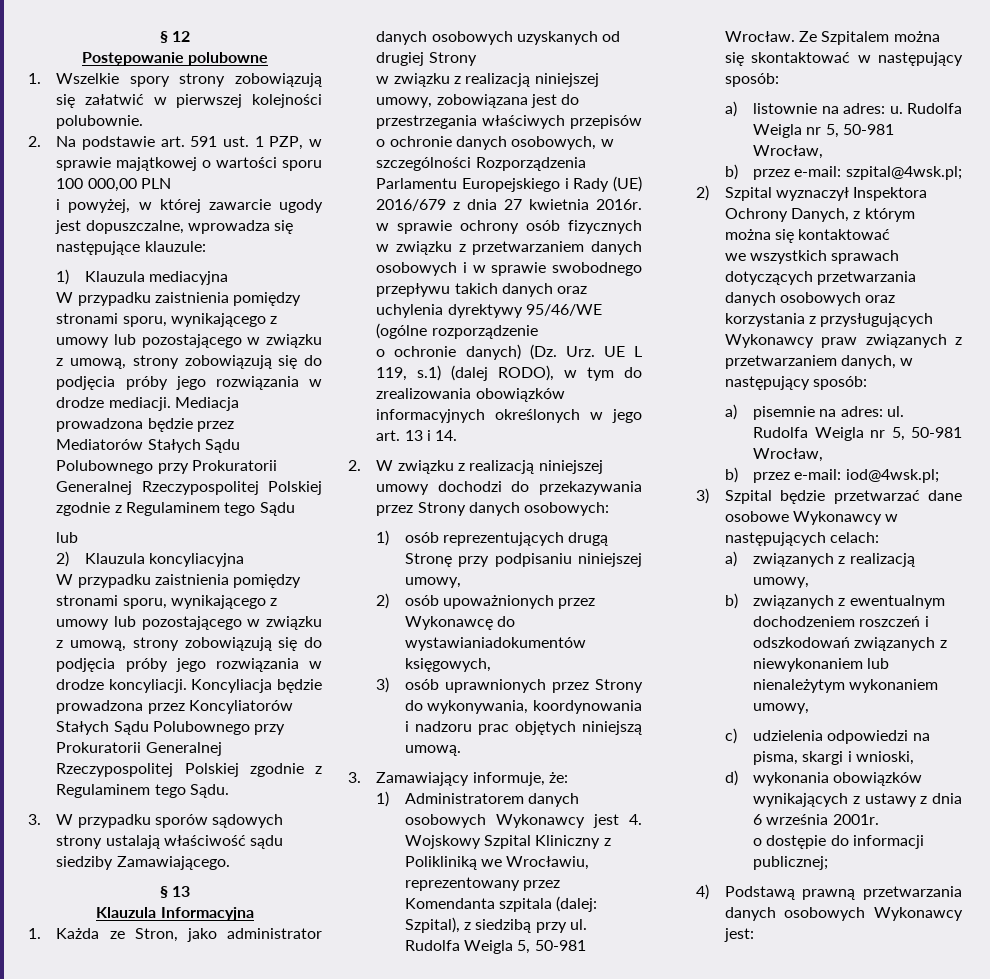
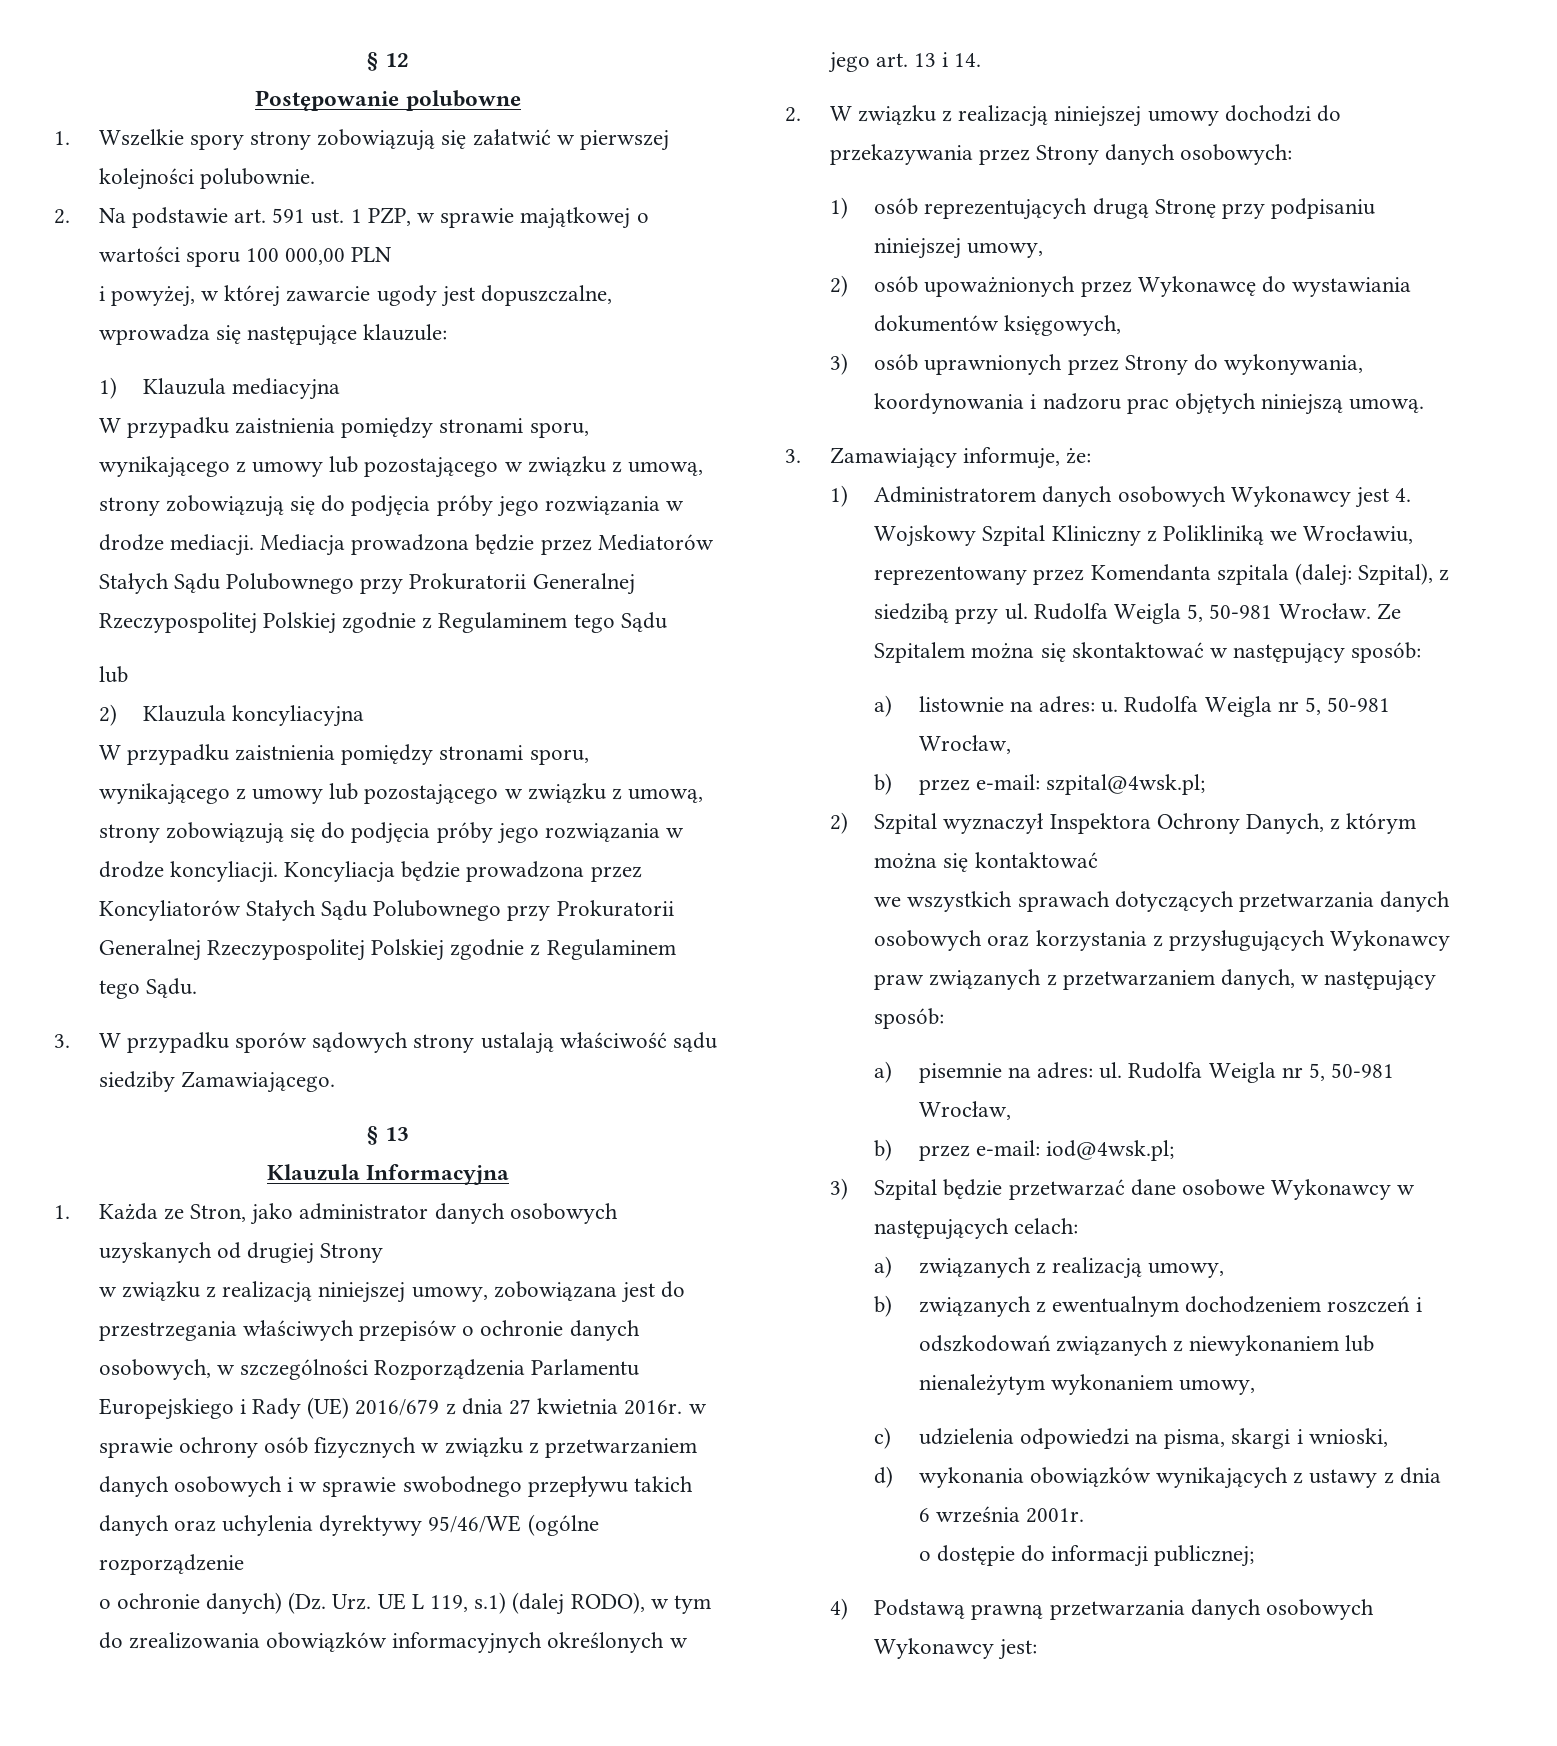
[404,637,586,651] wystawianiadokumentów -> [1292,277,1412,297] [874,315,1000,332] wystawiania dokumentów

